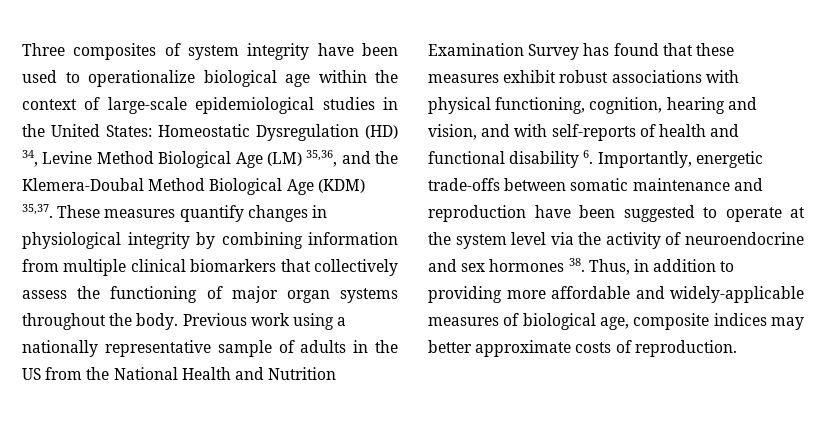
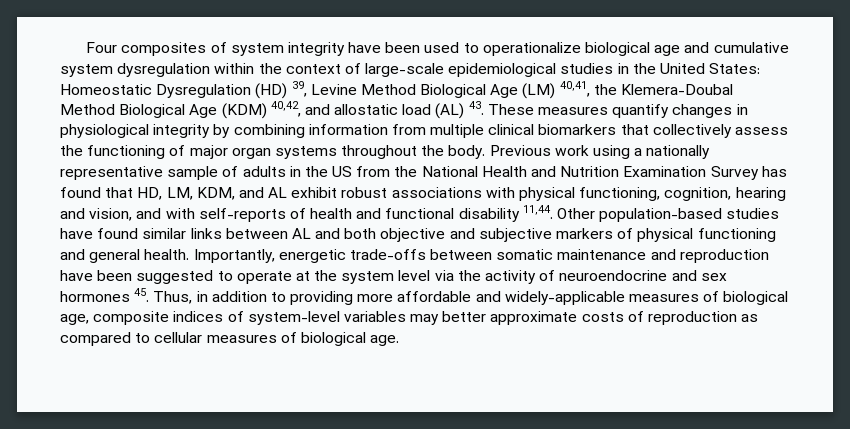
[22,43,65,56] Three -> [86,42,118,53] Four
(310, 80) none -> [684,42,789,53] [60,63,211,77] and cumulative system dysregulation
[22,150,38,167] 34, -> [291,81,307,97] 39,
[306,150,371,167] 35,36, and -> [559,81,590,97] 40,41,
[22,204,53,218] 35,37. -> [270,101,484,119] 40,42, and allostatic load (AL) 43.
[695,43,734,56] [428,74,499,83] these measures -> [137,187,288,200] HD, LM, KDM, and AL
[583,150,594,164] 6. -> [522,205,780,222] [60,228,776,242] [60,249,190,263] 11,44. Other population-based studies have found similar links between AL and both objective and subjective markers of physical functioning and general health.
[568,258,585,272] 38. -> [134,288,150,302] 45.
(767, 319) none -> [227,311,406,325] of system-level variables
[634,340,737,357] reproduction. -> [648,311,759,325] [60,332,400,346] reproduction as compared to cellular measures of biological age.

